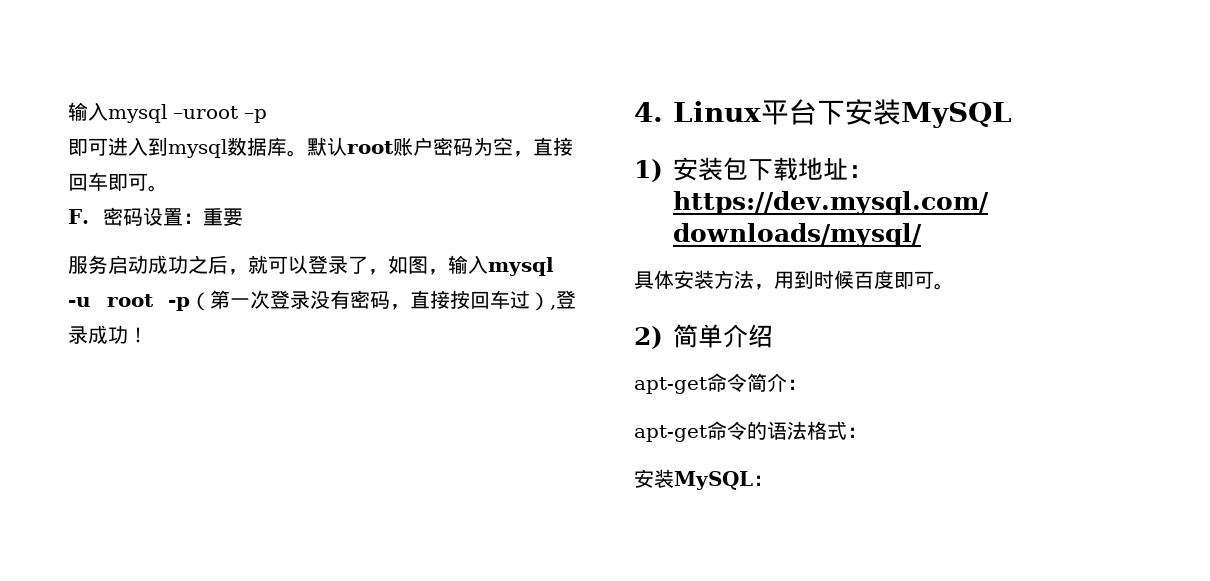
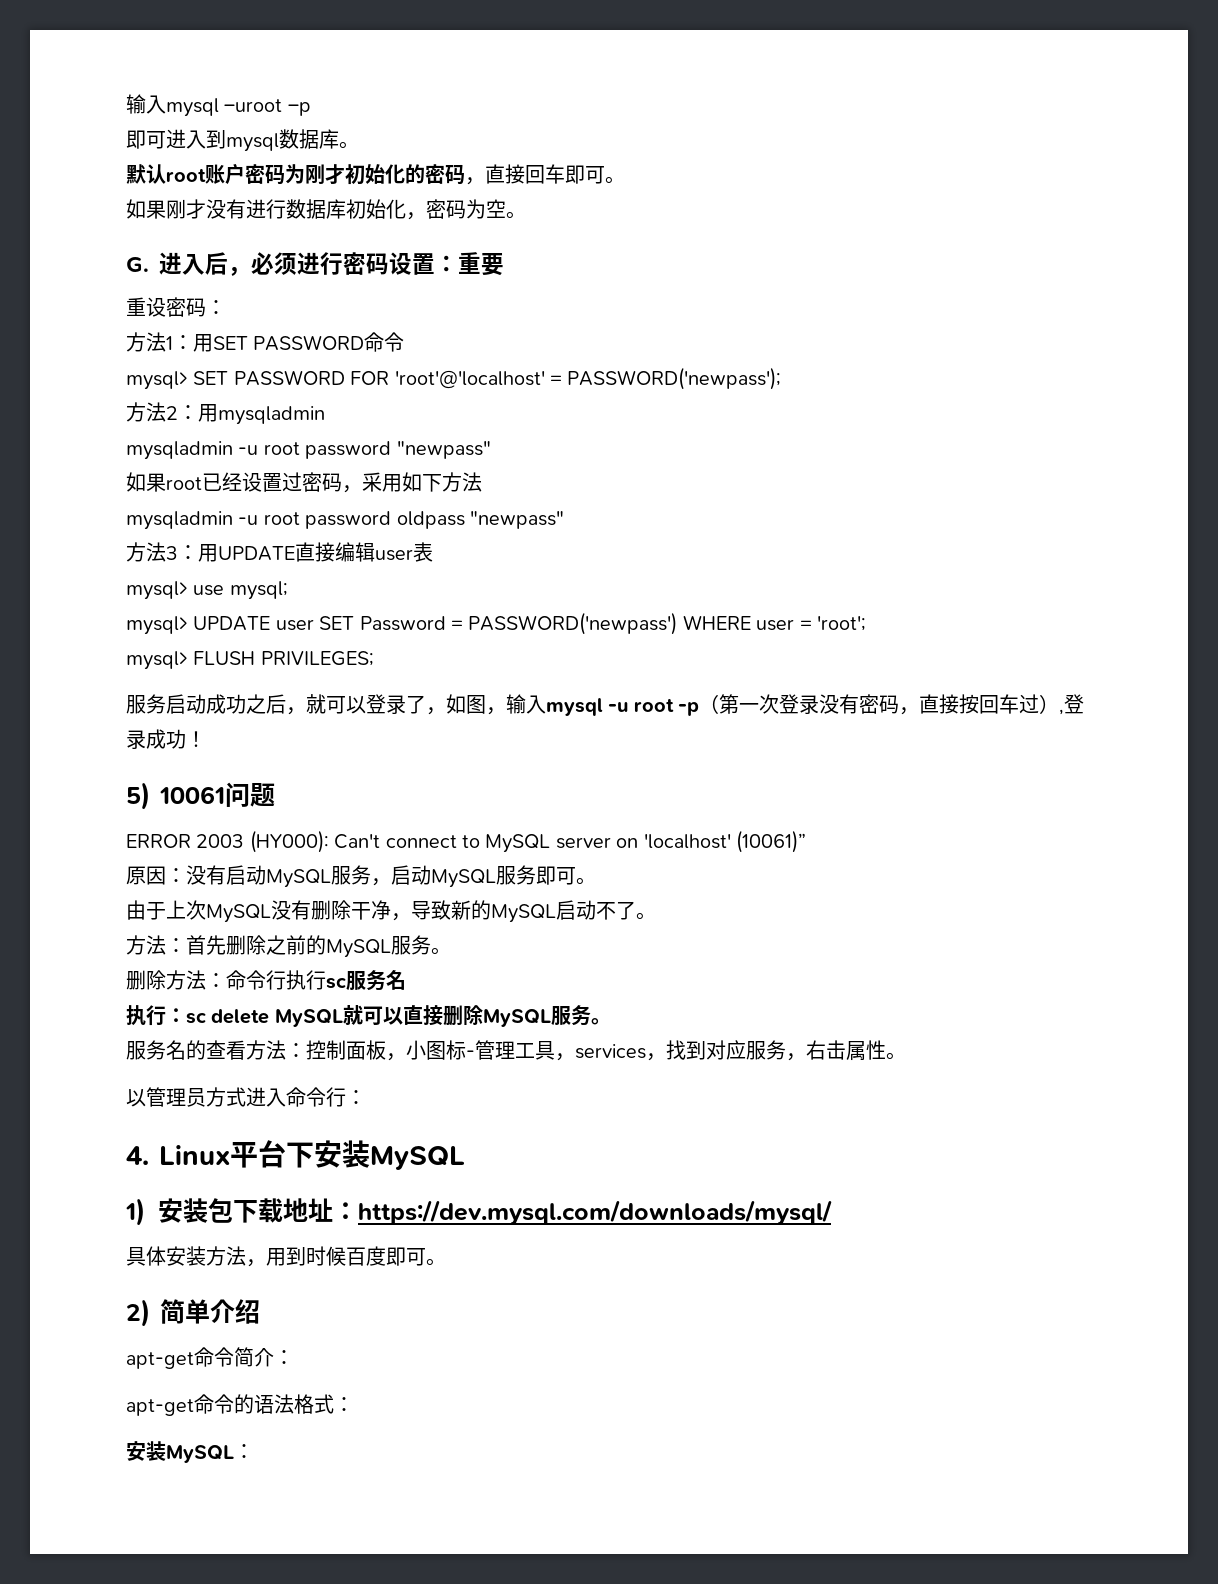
(307, 153) none -> (359, 145) //
[493,137,513,156] 空 -> [305,164,465,185] 刚才初始化的密码
[68,207,244,226] F.密码设置：重要 -> [126,199,526,220] [126,252,504,276] [126,297,226,317] [126,332,405,352] [126,367,782,390] [126,402,325,425] [126,441,491,460] [126,472,482,493] [126,511,564,530] [126,542,433,562] [126,581,288,600] [126,612,866,635] [126,651,374,670] 如果刚才没有进行数据库初始化，密码为空。 // G.进入后，必须进行密码设置：重要 // 重设密码： // 方法1：用SET PASSWORD命令 // mysql> SET PASSWORD FOR 'root'@'localhost' = PASSWORD('newpass'); // 方法2：用mysqladmin // mysqladmin -u root password "newpass" // 如果root已经设置过密码，采用如下方法 // mysqladmin -u root password oldpass "newpass" // 方法3：用UPDATE直接编辑user表 // mysql> use mysql; // mysql> UPDATE user SET Password = PASSWORD('newpass') WHERE user = 'root'; // mysql> FLUSH PRIVILEGES;
(148, 335) none -> [126,782,275,810] [126,830,806,853] [126,865,596,888] [126,900,656,923] [126,935,451,958] [126,970,406,991] [126,1005,611,1027] [126,1040,906,1061] [126,1087,366,1107] // 5) 10061问题 // ERROR 2003 (HY000): Can't connect to MySQL server on 'localhost' (10061)” // 原因：没有启动MySQL服务，启动MySQL服务即可。 // 由于上次MySQL没有删除干净，导致新的MySQL启动不了。 // 方法：首先删除之前的MySQL服务。 // 删除方法：命令行执行sc服务名 // 执行：sc delete MySQL就可以直接删除MySQL服务。 // 服务名的查看方法：控制面板，小图标-管理工具，services，找到对应服务，右击属性。 // 以管理员方式进入命令行：

